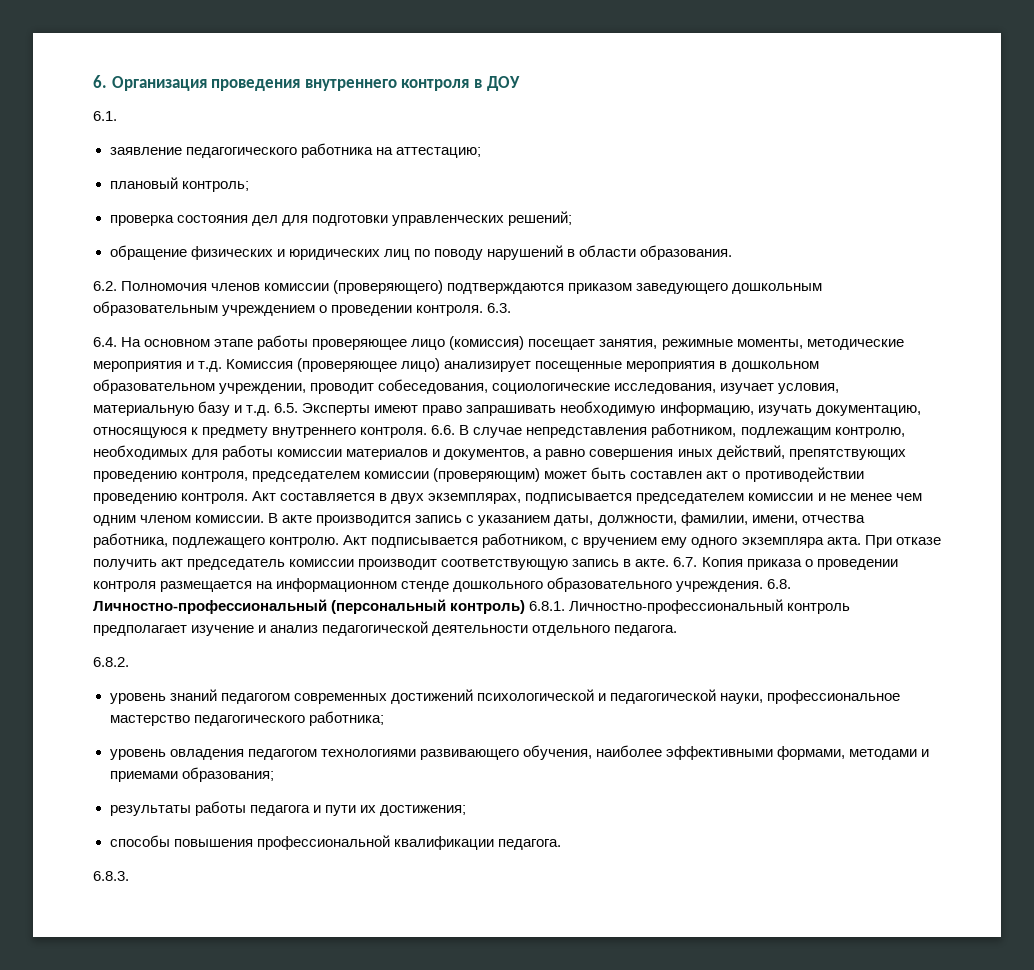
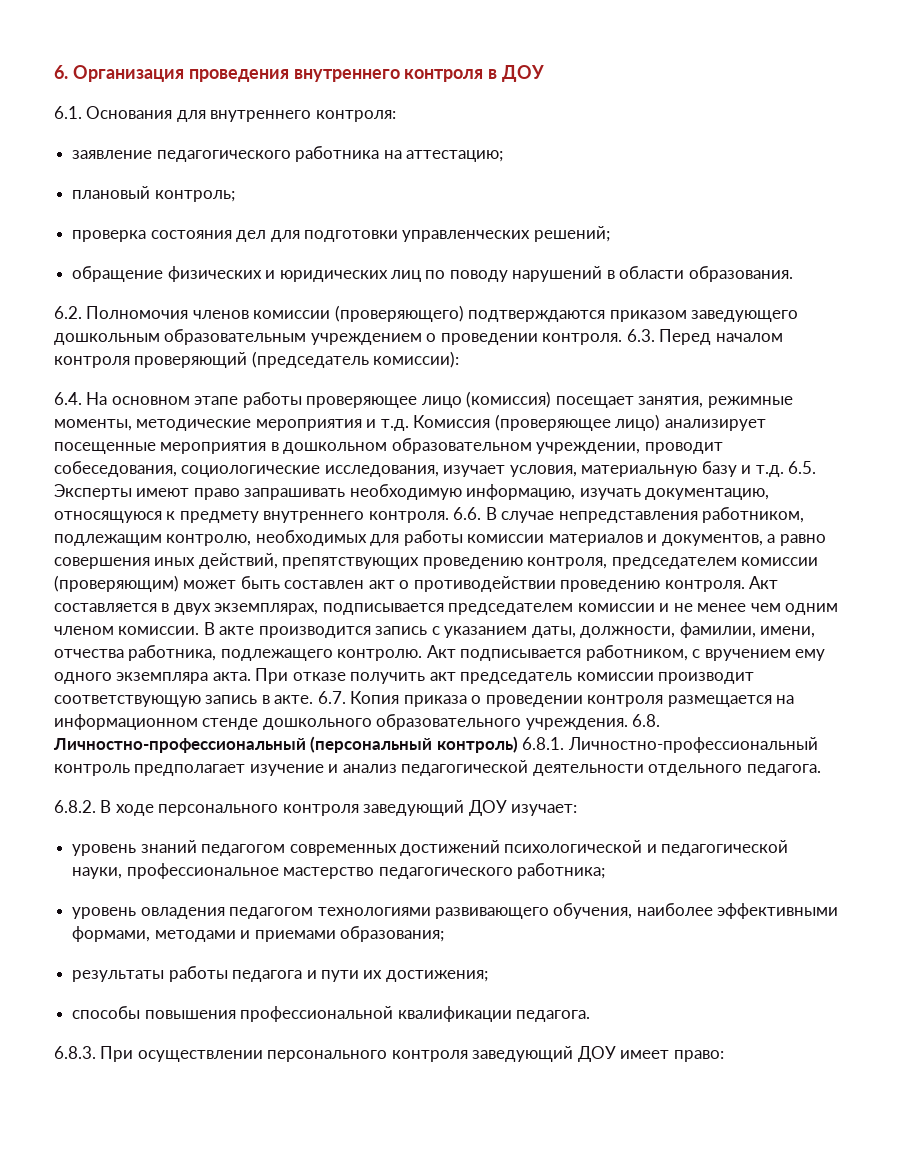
(117, 116) none -> [86,106,396,122] Основания для внутреннего контроля:
(512, 308) none -> [659,329,783,345] [54,351,460,368] Перед началом контроля проверяющий (председатель комиссии):
(129, 662) none -> [100,800,578,816] В ходе персонального контроля заведующий ДОУ изучает:
(129, 876) none -> [100,1046,724,1062] При осуществлении персонального контроля заведующий ДОУ имеет право:

